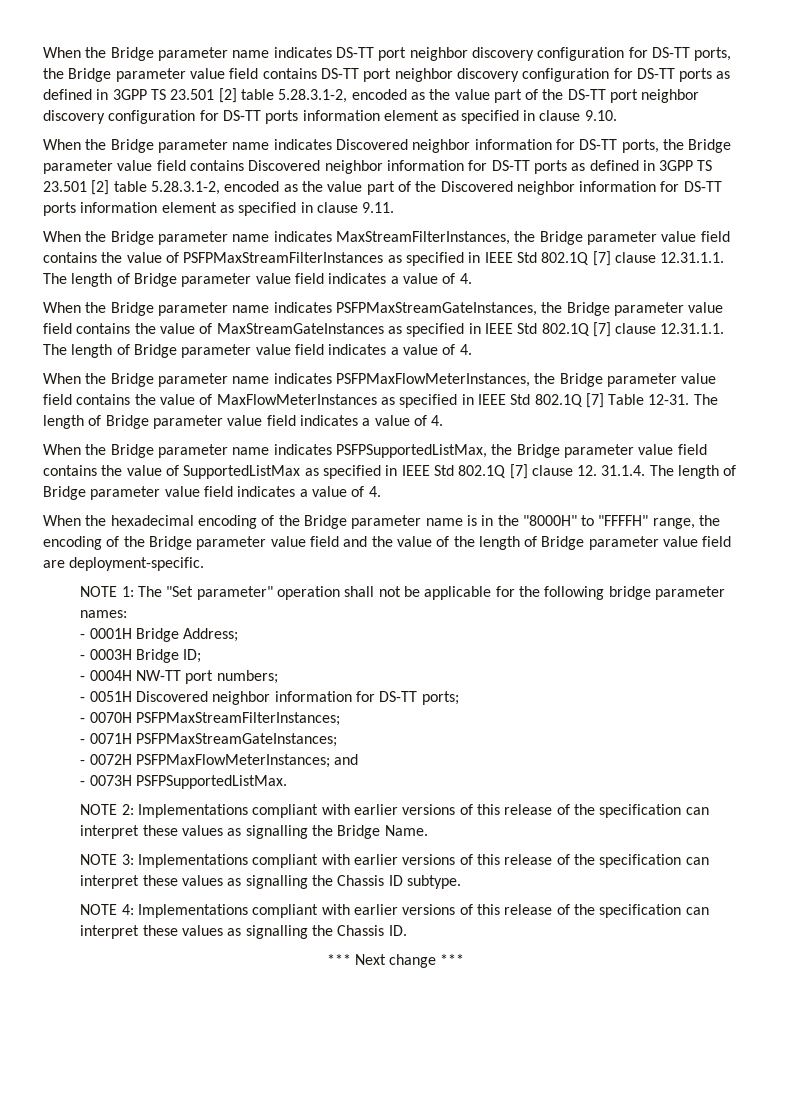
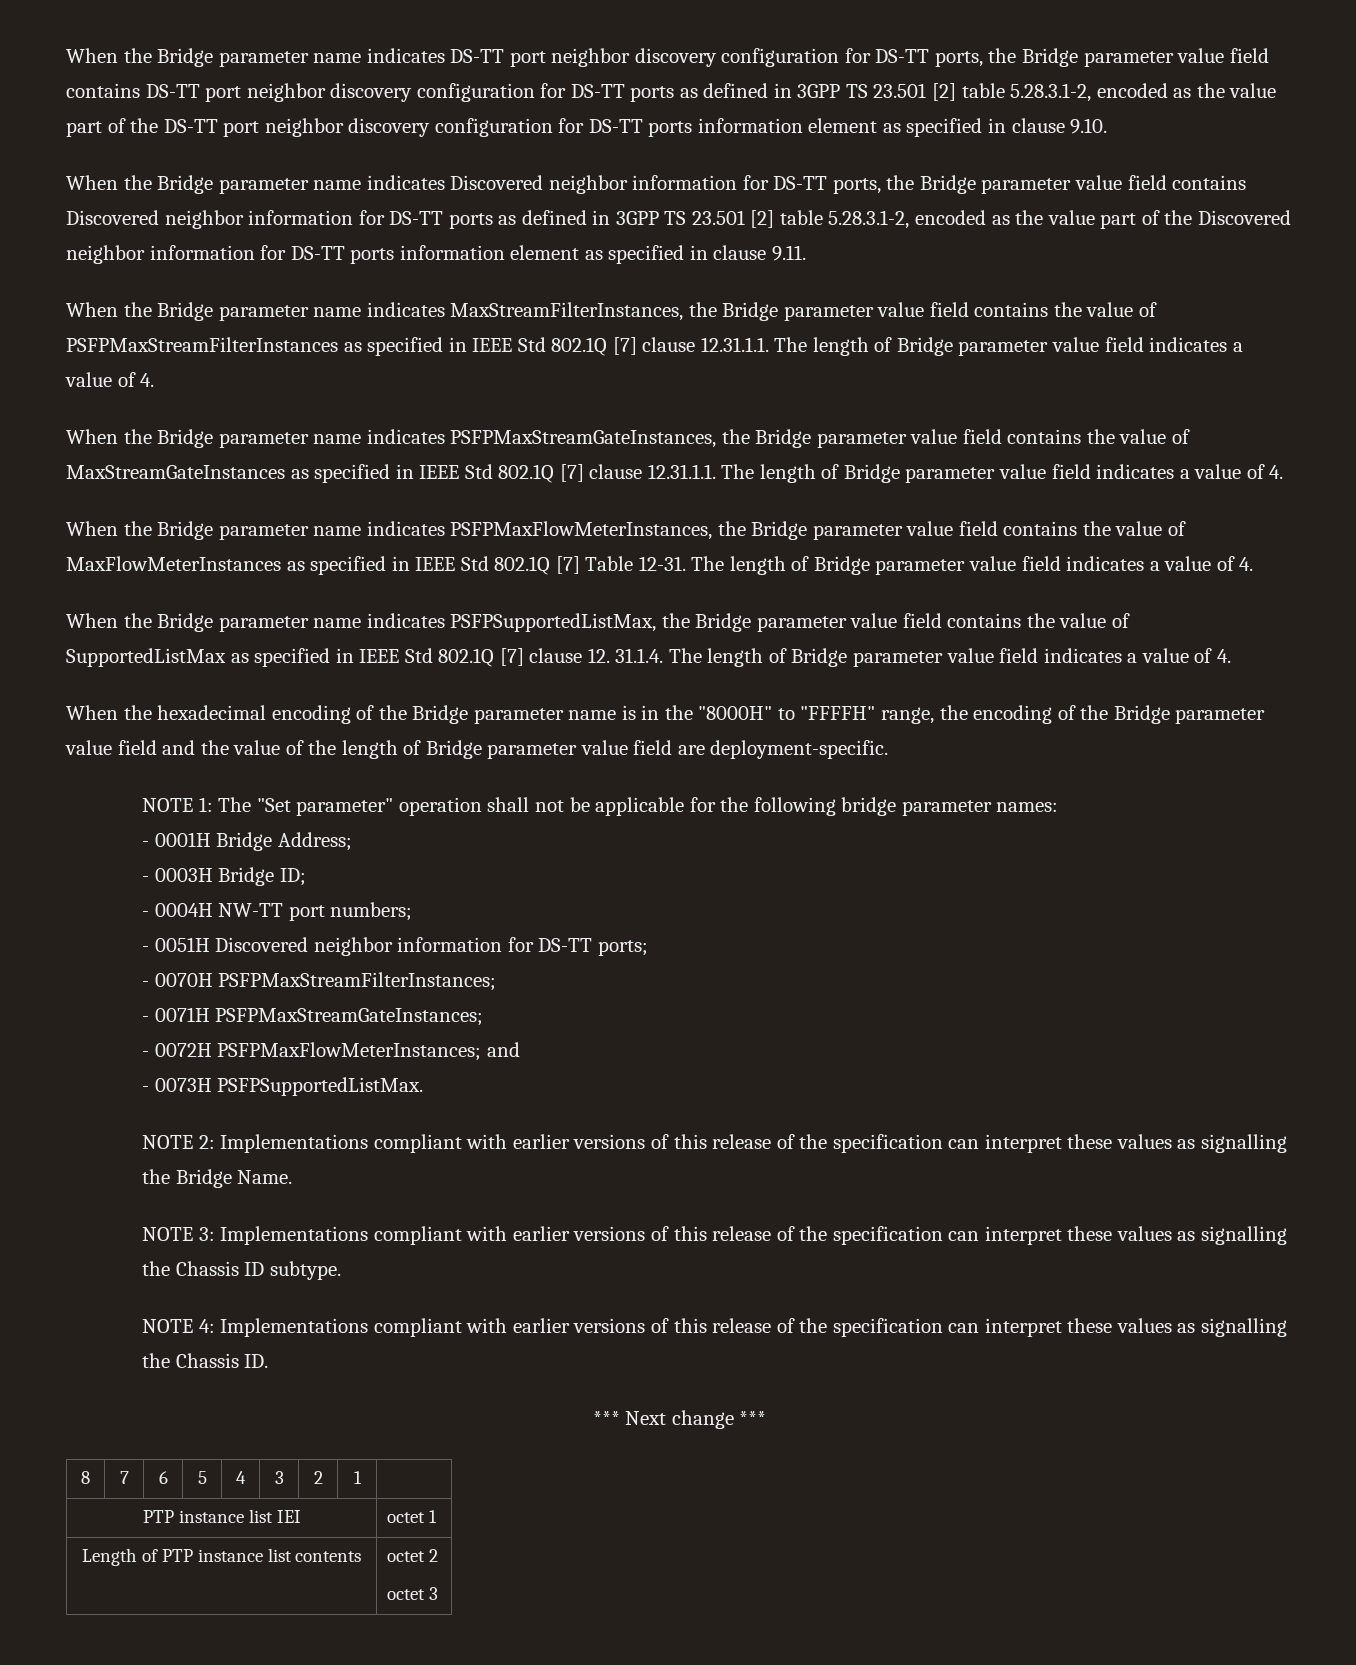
(465, 959) none -> [81,1471,90,1484] [119,1471,129,1484] [158,1471,168,1484] [197,1471,207,1484] [236,1471,246,1484] [274,1471,284,1484] [313,1471,323,1484] [353,1471,362,1484] [142,1509,301,1523] [386,1510,437,1523] [81,1548,362,1566] [386,1549,438,1562] [386,1587,438,1600] // 8 | 7 | 6 | 5 | 4 | 3 | 2 | 1 | // PTP instance list IEI | octet 1 // Length of PTP instance list contents | octet 2 // octet 3

